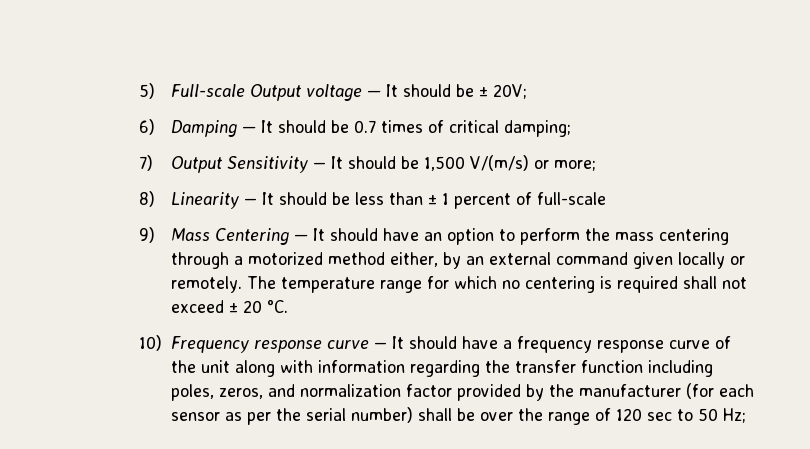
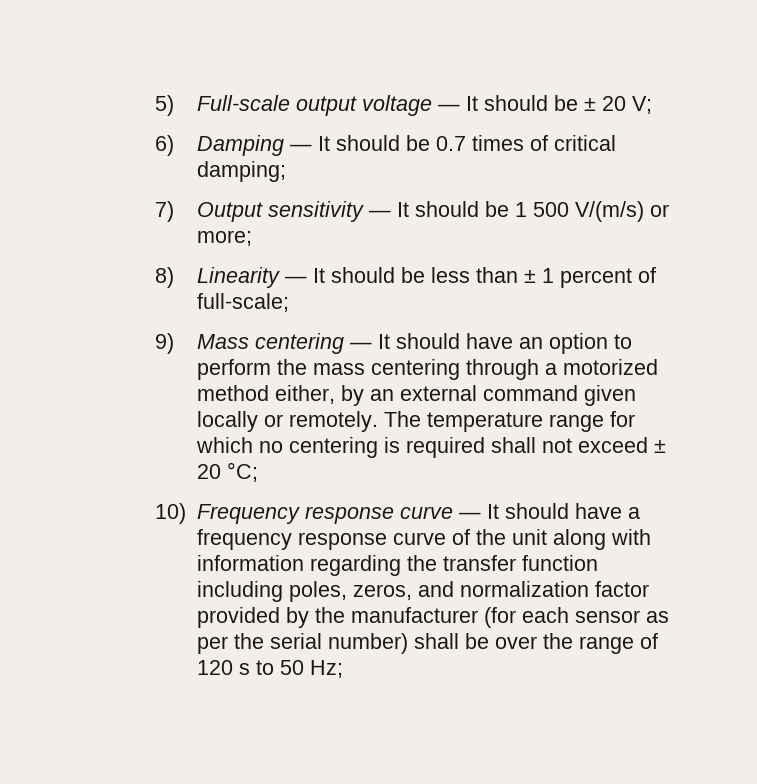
[249,84,301,101] Output -> [296,96,358,116] output
[492,84,527,99] 20V; -> [602,96,653,114] 20 V;
[226,156,465,173] Sensitivity — It should be 1,500 -> [268,201,570,222] sensitivity — It should be 1 500
[536,192,606,205] full-scale -> [197,293,290,312] full-scale;
[214,228,289,245] Centering -> [255,333,345,354] centering
[266,299,288,313] °C. -> [227,462,259,482] °C;
[646,412,672,421] sec -> [239,663,251,675] s

